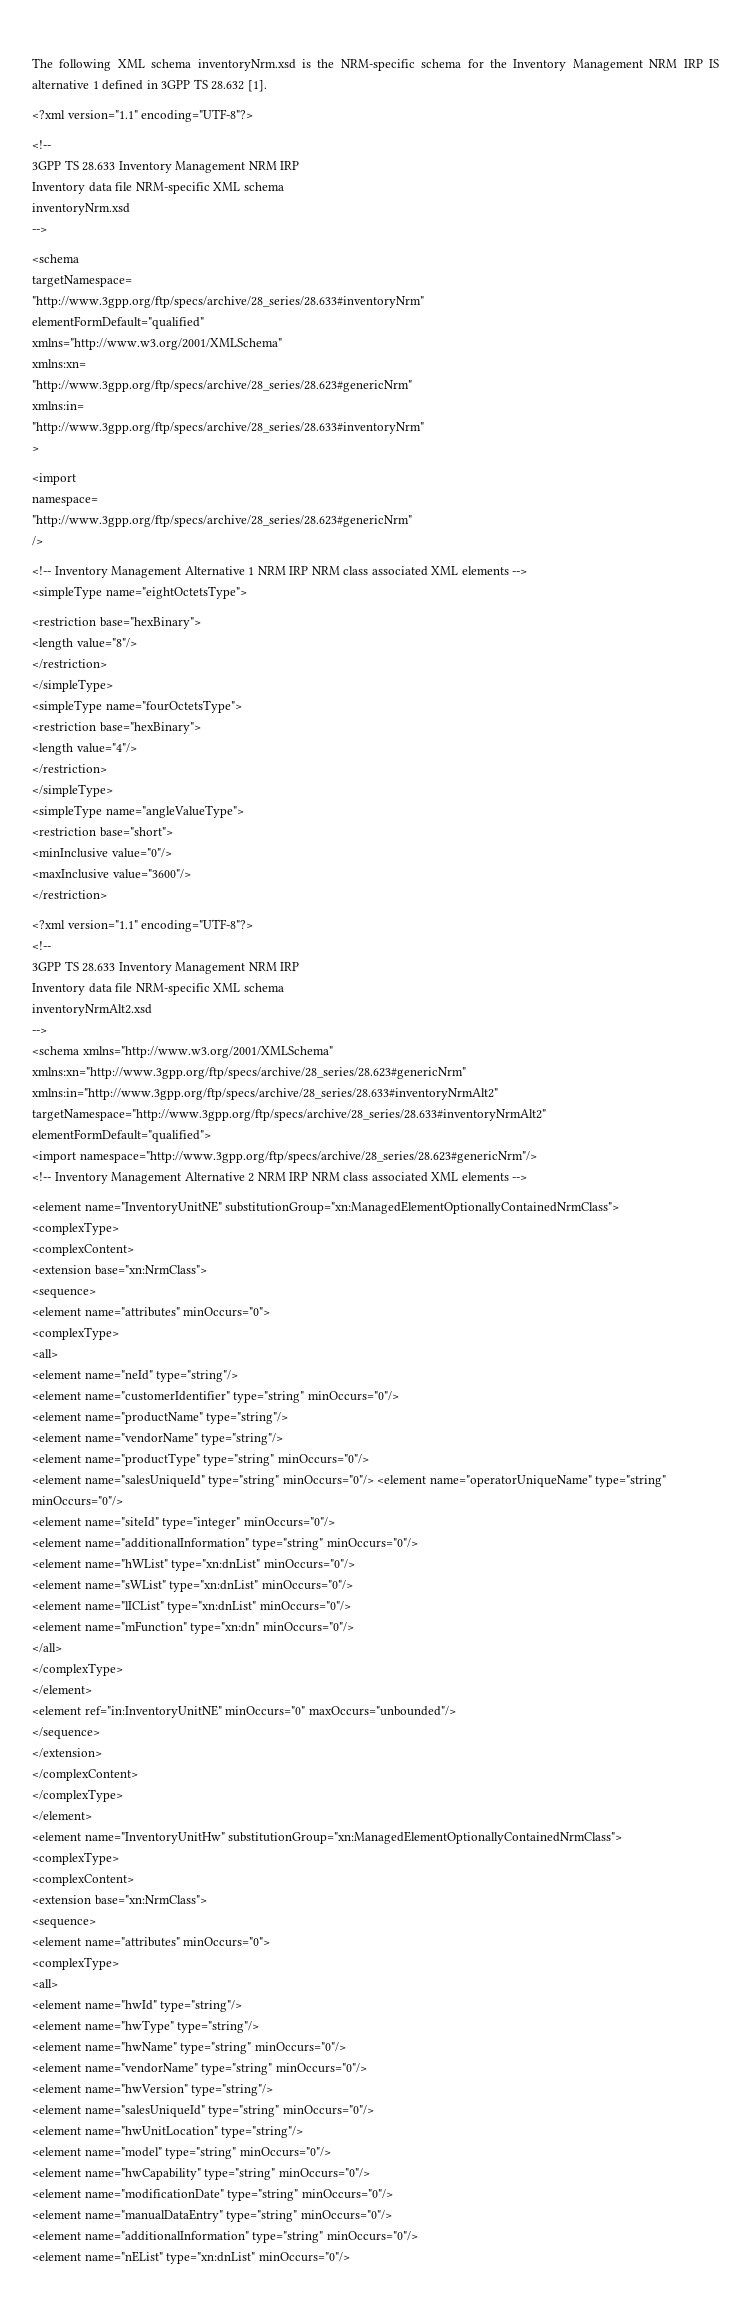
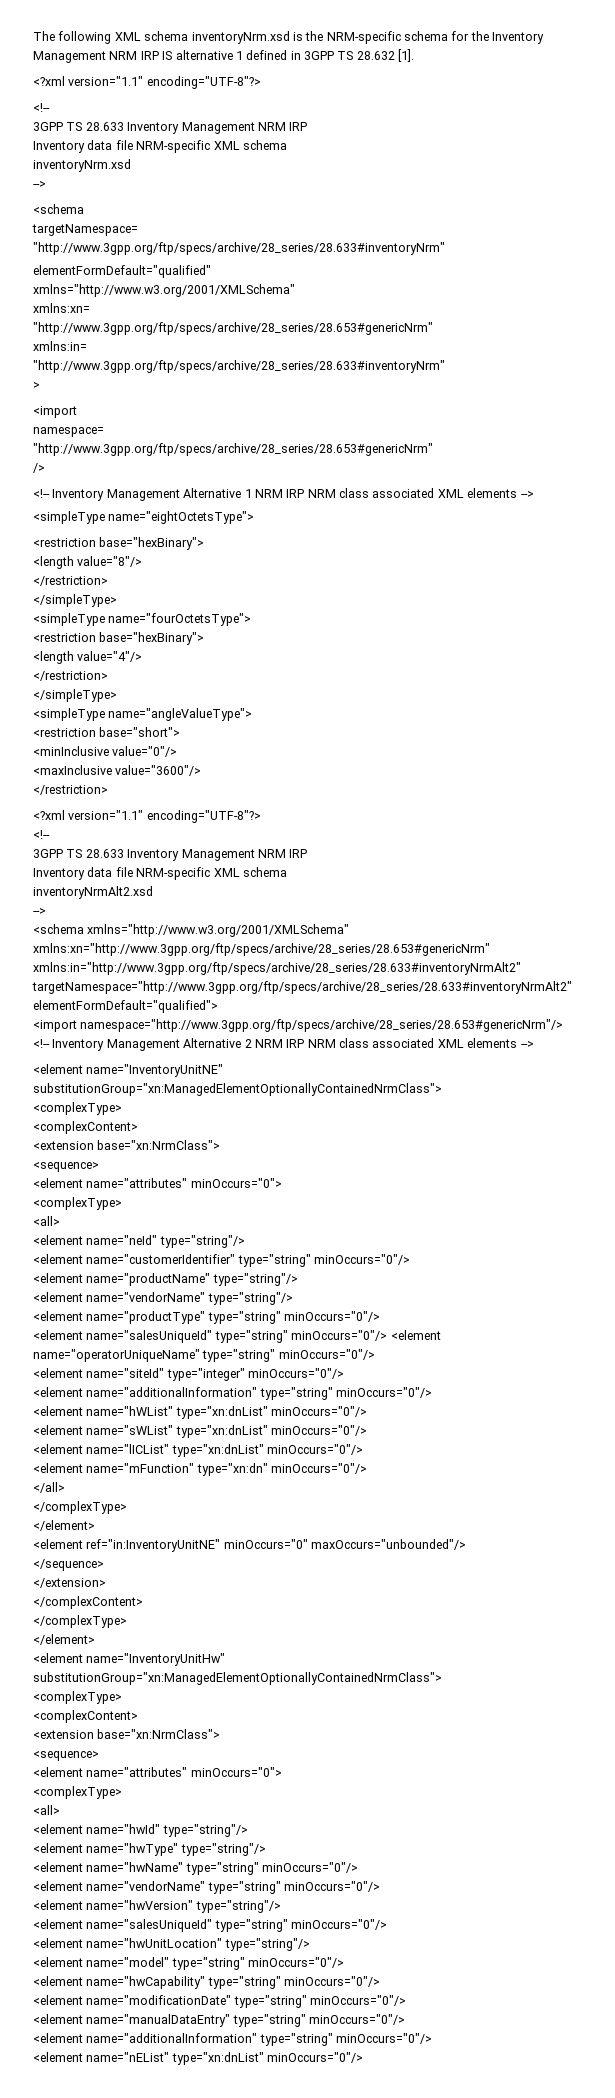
[32,380,412,392] "http://www.3gpp.org/ftp/specs/archive/28_series/28.623#genericNrm" -> [33,322,433,335] "http://www.3gpp.org/ftp/specs/archive/28_series/28.653#genericNrm"
[32,515,412,527] "http://www.3gpp.org/ftp/specs/archive/28_series/28.623#genericNrm" -> [33,443,433,456] "http://www.3gpp.org/ftp/specs/archive/28_series/28.653#genericNrm"
[32,1067,466,1079] xmlns:xn="http://www.3gpp.org/ftp/specs/archive/28_series/28.623#genericNrm" -> [33,943,490,956] xmlns:xn="http://www.3gpp.org/ftp/specs/archive/28_series/28.653#genericNrm"
[79,1151,537,1163] namespace="http://www.3gpp.org/ftp/specs/archive/28_series/28.623#genericNrm"/> -> [80,1019,564,1032] namespace="http://www.3gpp.org/ftp/specs/archive/28_series/28.653#genericNrm"/>

